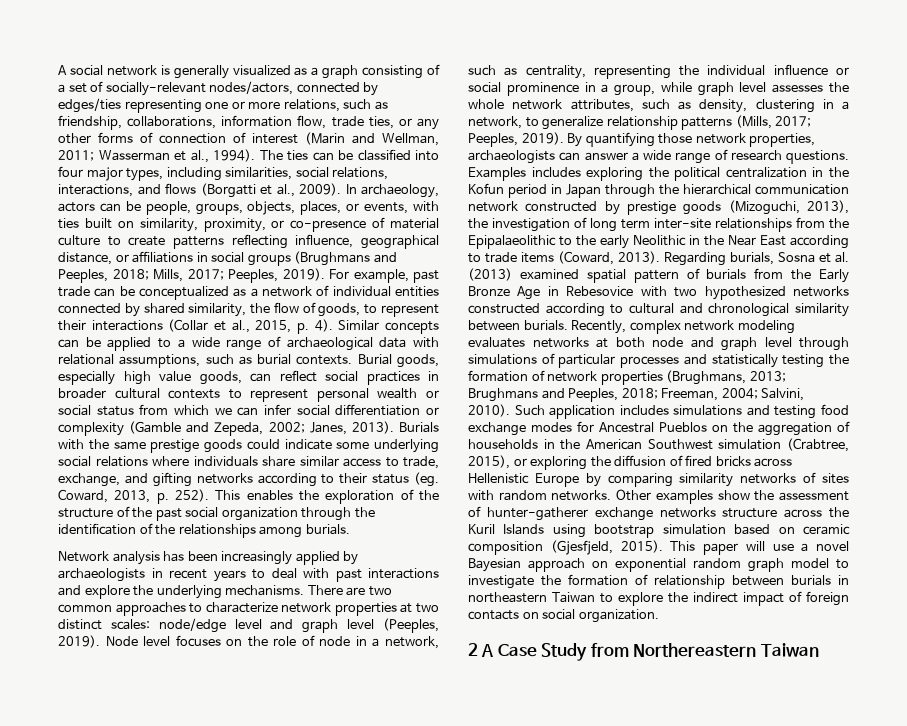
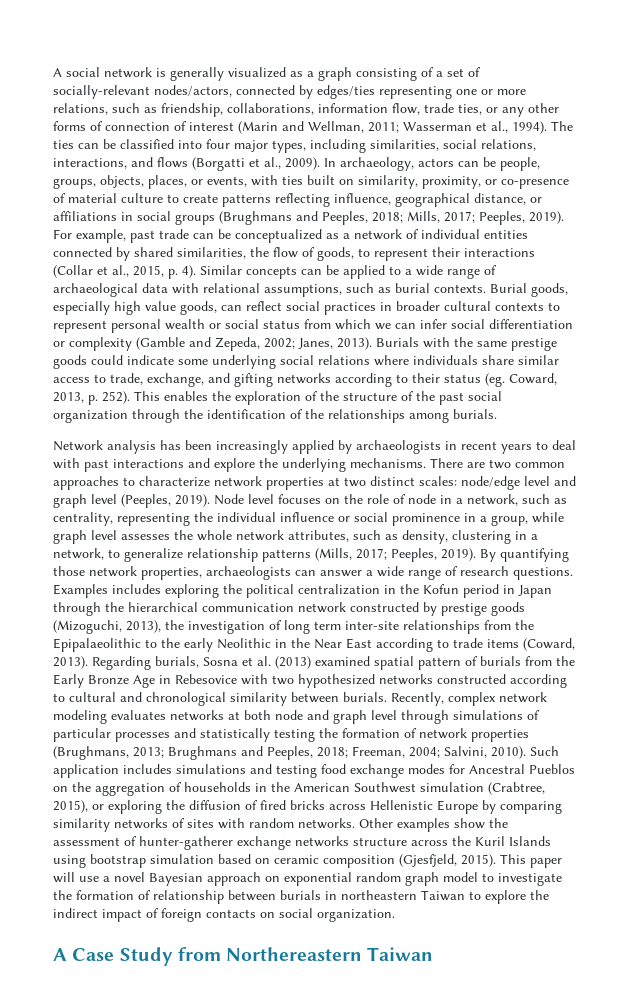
[188,303,247,317] similarity, -> [177,247,246,259] similarities,
[468,643,478,656] 2 -> (395, 915) none

